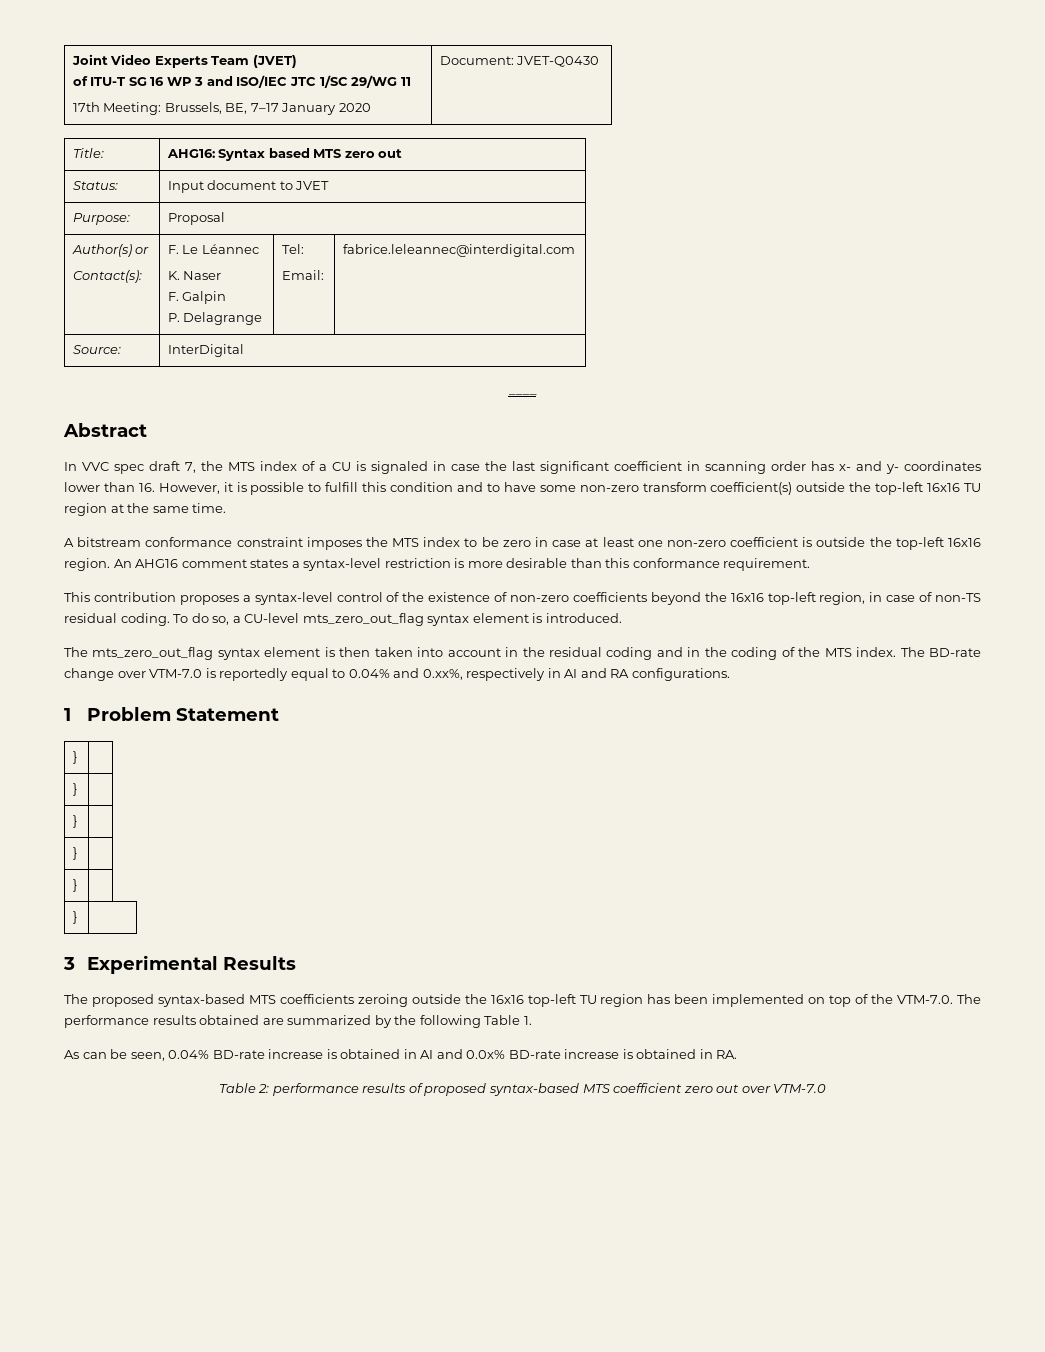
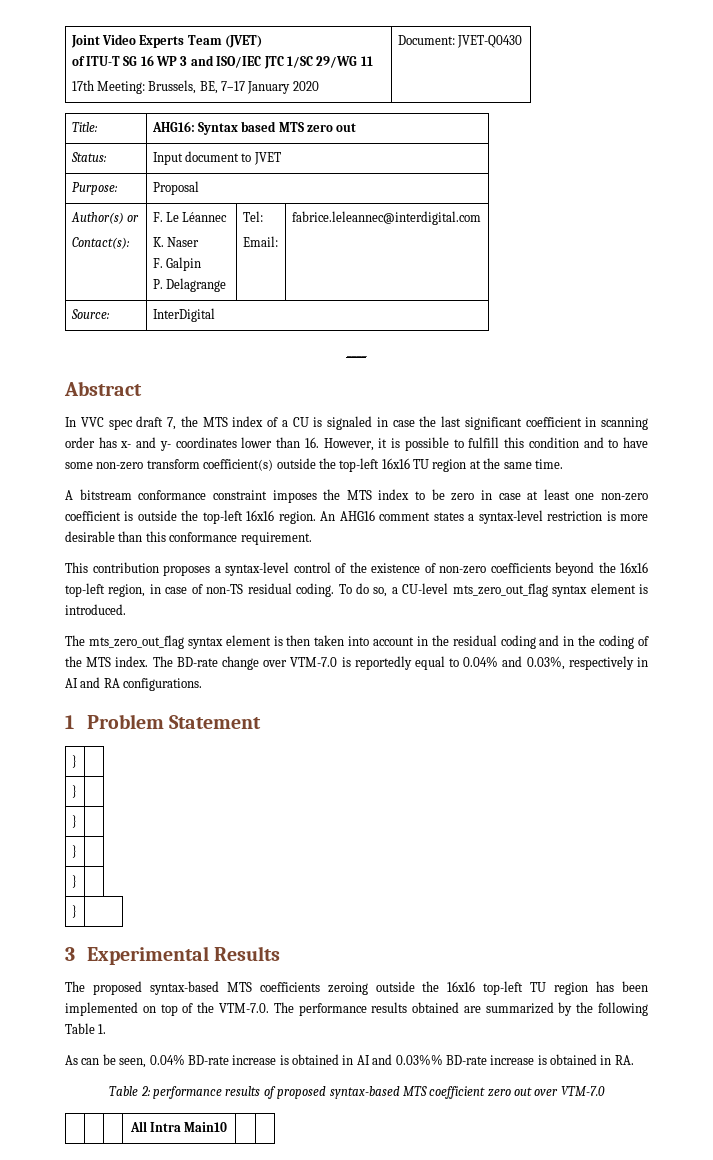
[422,669,463,680] 0.xx%, -> [526,656,565,670] 0.03%,
[466,1050,506,1059] 0.0x% -> [395,1054,443,1065] 0.03%%
(827, 1088) none -> [129,1121,228,1132] // | | | All Intra Main10 | |

